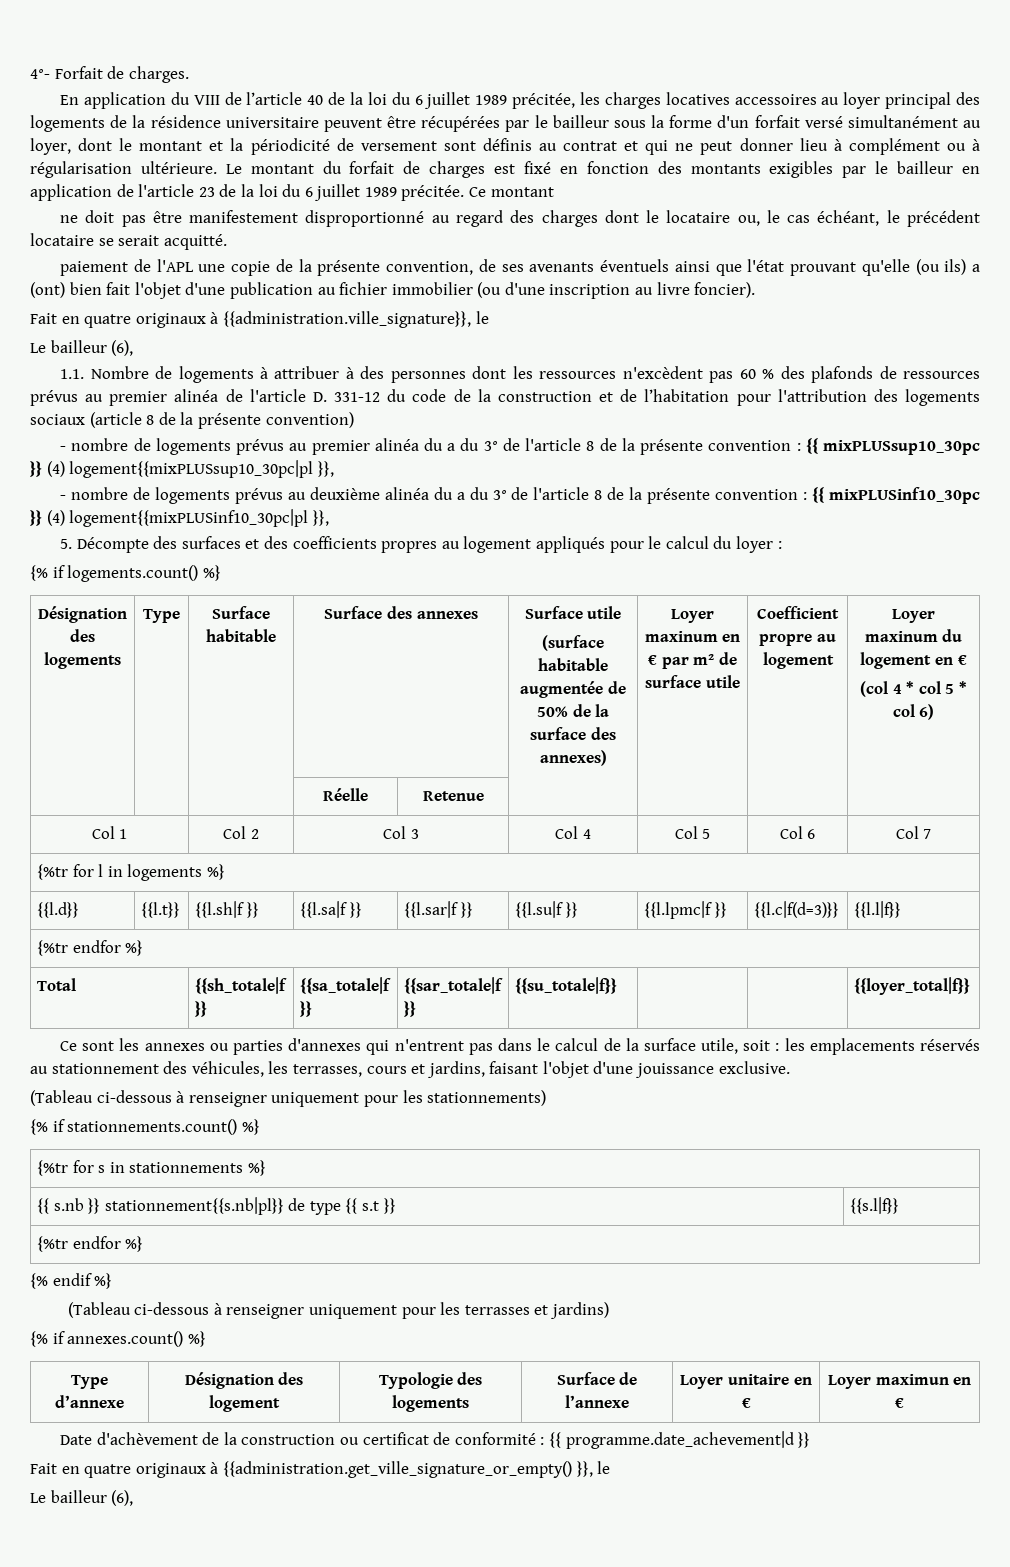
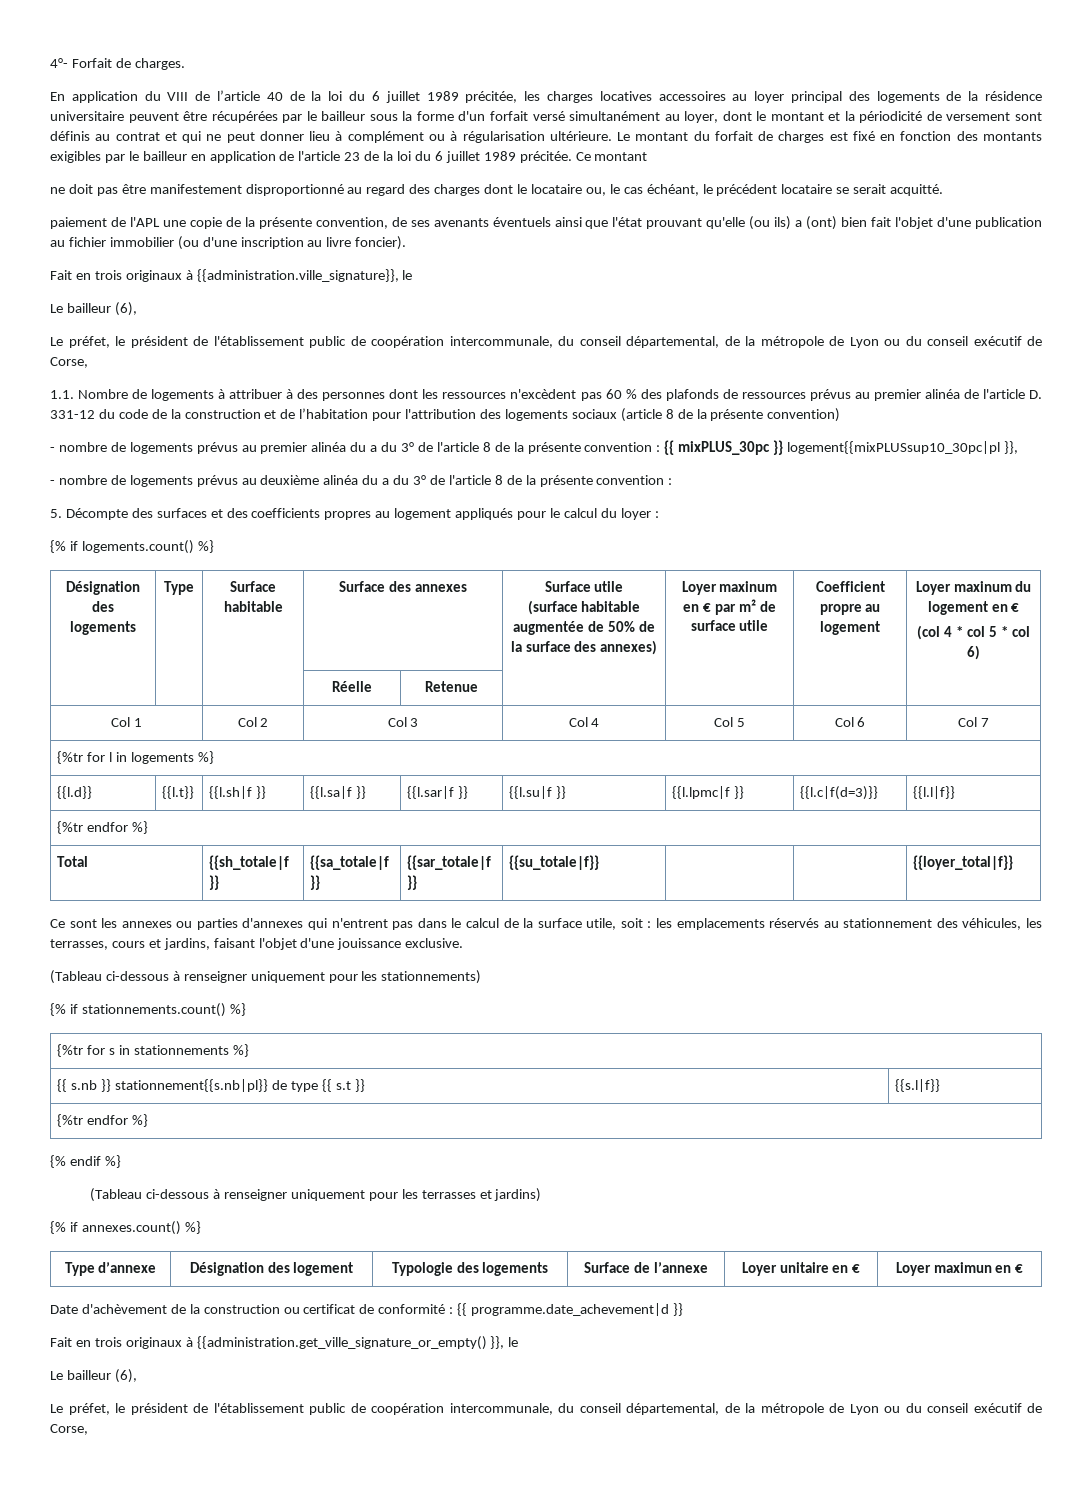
[84,314,132,328] quatre -> [94,270,122,280] trois
(134, 348) none -> [50,336,1042,348] [50,357,88,368] // Le préfet, le président de l'établissement public de coopération intercommunale, du conseil départemental, de la métropole de Lyon ou du conseil exécutif de Corse,
[823,440,981,455] [30,461,65,477] mixPLUSsup10_30pc }} (4) -> [678,440,784,455] mixPLUS_30pc }}
[812,487,980,504] [30,509,329,527] {{ mixPLUSinf10_30pc }} (4) logement{{mixPLUSinf10_30pc|pl }}, -> (673, 481) none
[84,1464,132,1478] quatre -> [94,1337,122,1347] trois
(134, 1498) none -> [50,1403,1042,1415] [50,1424,88,1435] // Le préfet, le président de l'établissement public de coopération intercommunale, du conseil départemental, de la métropole de Lyon ou du conseil exécutif de Corse,

